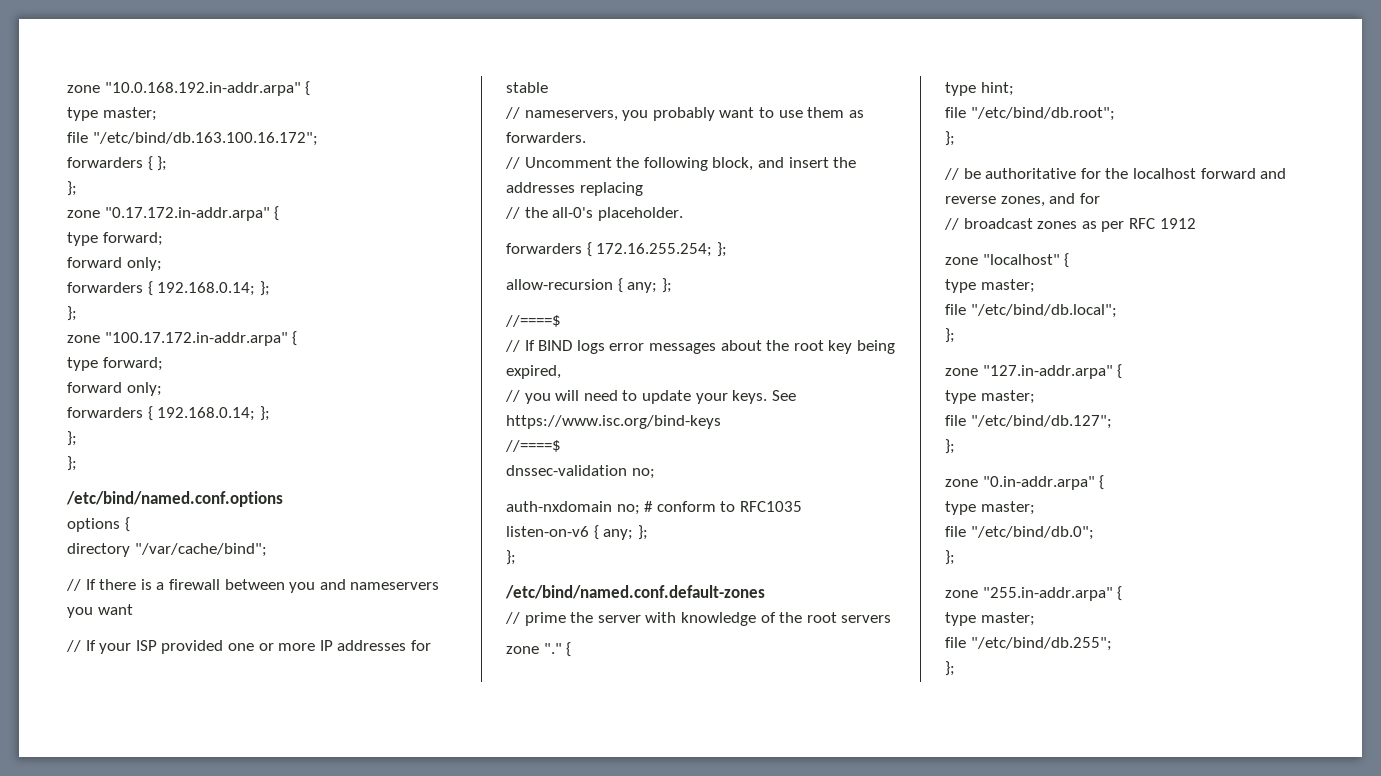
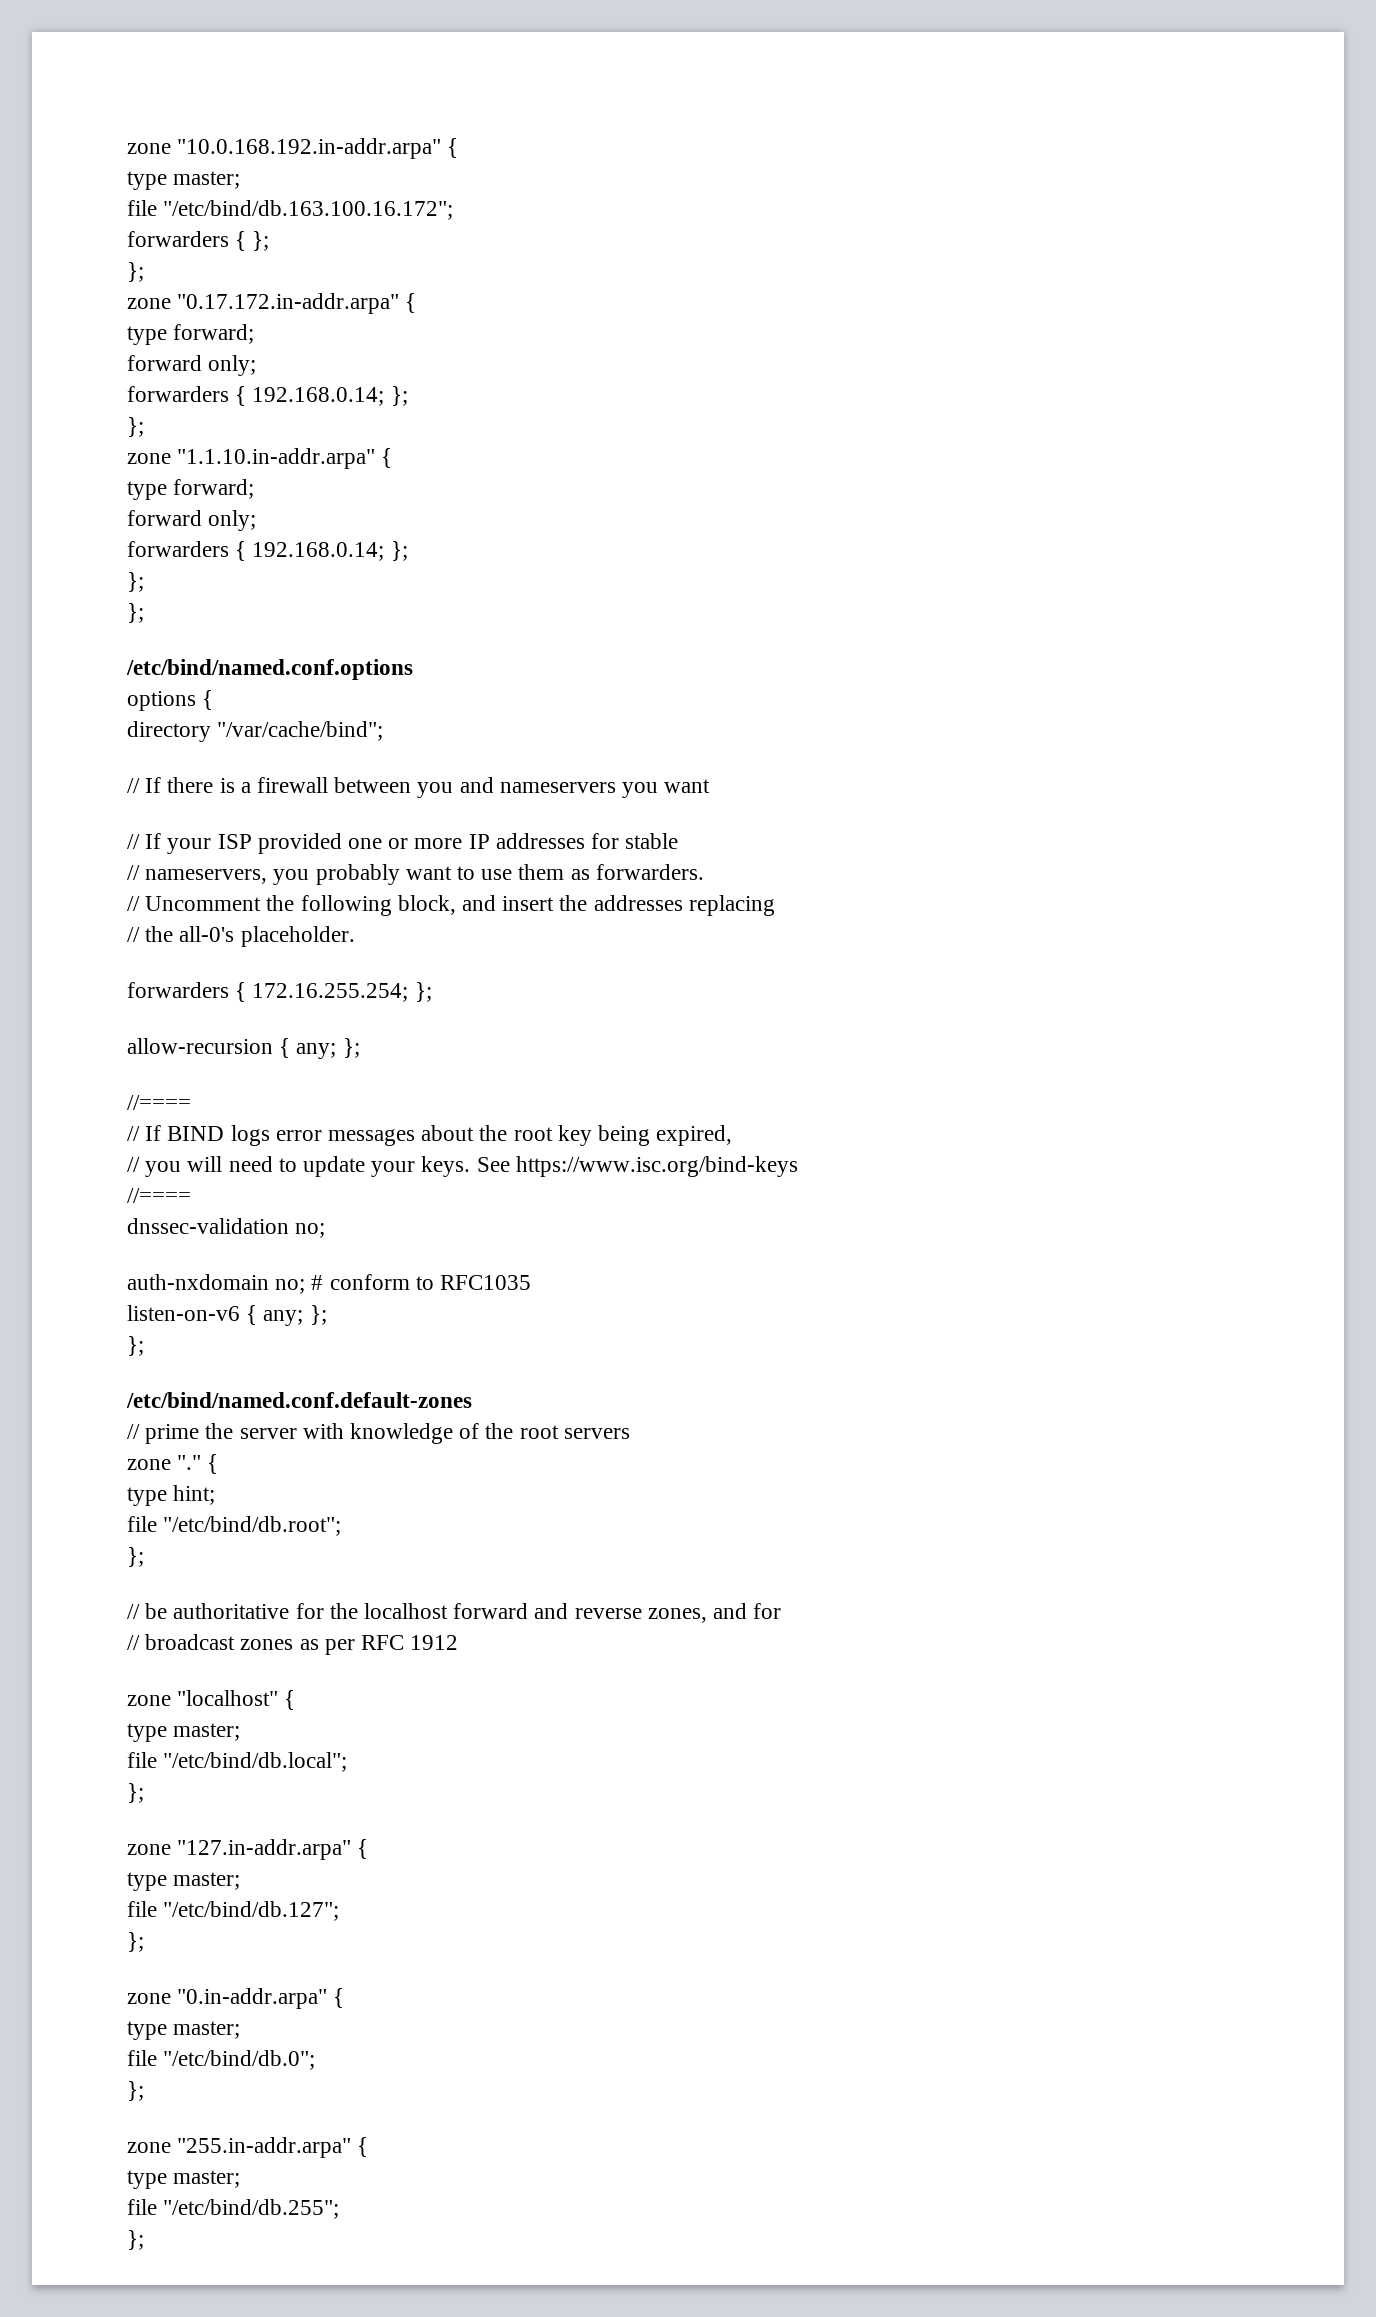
[104,332,288,346] "100.17.172.in-addr.arpa" -> [177,448,376,469] "1.1.10.in-addr.arpa"
[505,315,561,327] //====$ -> [127,1095,191,1110] //====
[505,440,561,452] //====$ -> [127,1188,191,1203] //====

